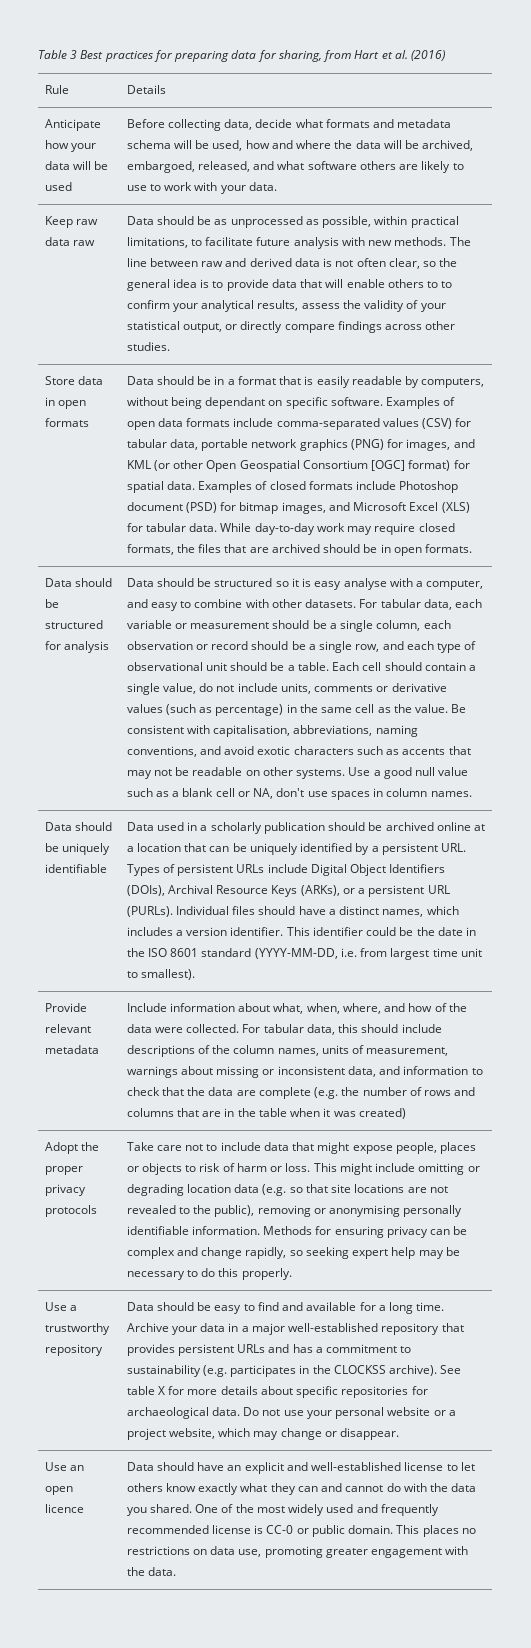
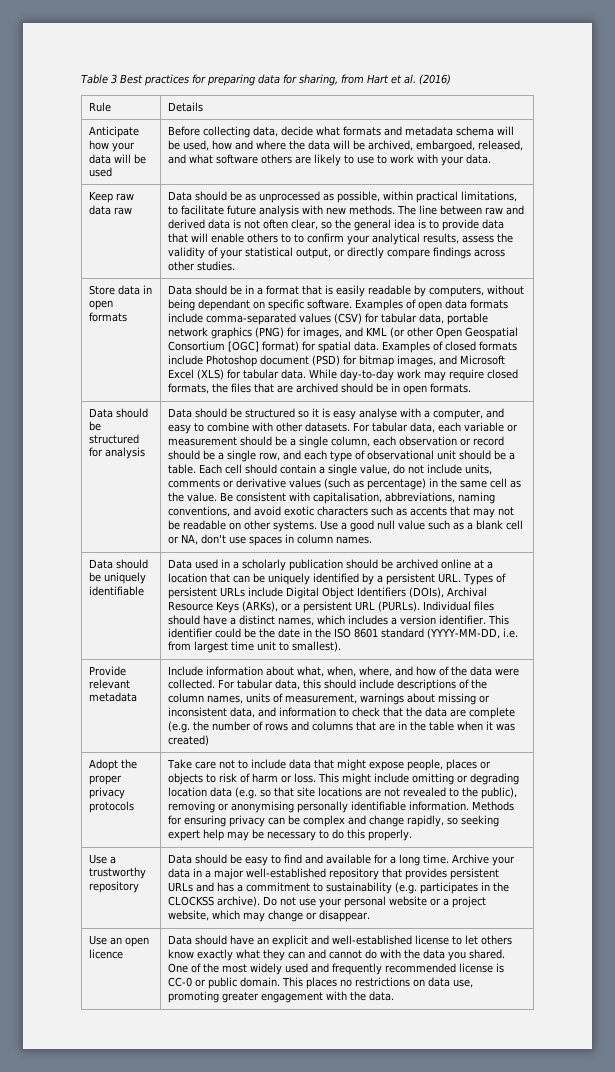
[440,1365,462,1374] [126,1386,428,1398] [126,1407,240,1419] See table X for more details about specific repositories for archaeological data. -> (261, 901) none

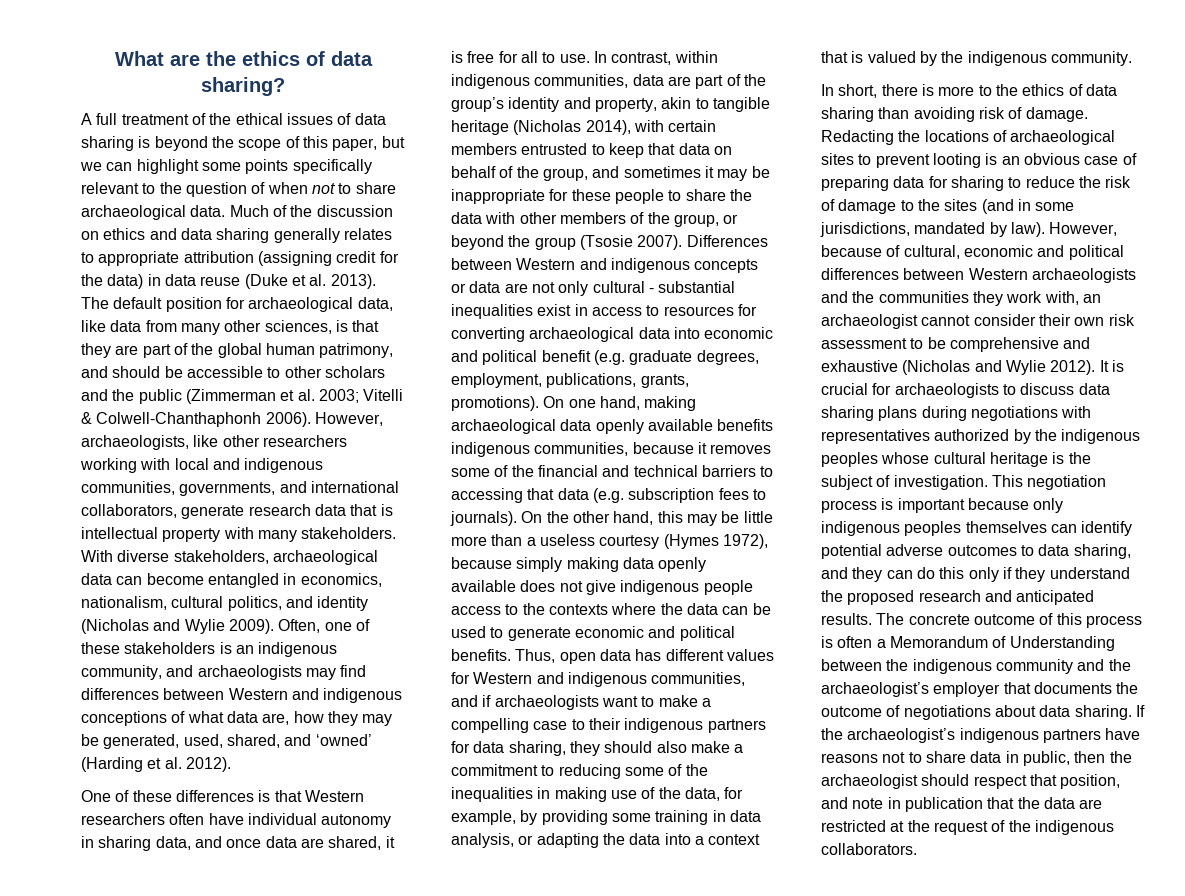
[81,74,451,86] [89,102,112,112] [168,102,204,112] [89,126,140,138] [89,140,136,152] [89,154,147,164] [89,167,113,177] [168,126,515,138] [168,140,524,152] [168,154,492,166] [89,191,135,203] [89,205,133,215] [168,191,518,203] [168,205,525,217] [168,219,505,231] [168,233,514,245] [168,247,506,259] [168,261,236,271] [89,285,153,295] [89,300,114,310] [89,312,128,322] [168,285,525,297] [168,299,509,311] [168,313,489,325] [168,327,519,339] [168,341,518,353] [168,355,506,367] [168,369,519,381] [168,383,472,395] [89,408,149,418] [89,421,102,431] [89,434,140,444] [89,447,146,459] [168,408,505,420] [168,422,519,434] [168,436,505,448] [168,450,516,462] [168,464,493,476] [168,478,522,490] [168,492,496,504] [168,506,515,518] [168,520,524,532] [168,534,373,546] [89,559,149,569] [89,572,147,584] [89,586,145,596] [168,559,494,571] [168,573,507,585] [168,587,488,599] [168,601,495,613] [168,615,510,626] [168,628,519,639] [168,641,342,653] [89,666,127,676] [89,679,131,689] [89,692,138,702] [168,666,520,677] [168,679,488,691] [168,693,491,705] [168,707,516,719] [168,721,516,733] [168,735,210,746] [89,759,138,771] [89,775,123,785] [89,787,126,799] [89,801,135,813] [167,759,492,771] [168,773,520,785] [168,787,518,799] [168,801,515,813] [168,815,500,827] [168,829,413,841] [89,854,117,864] [89,867,147,879] [89,881,140,893] [168,854,516,866] [168,868,500,880] [168,882,510,894] [168,896,487,908] [168,910,371,922] [89,935,150,947] [89,949,124,959] [168,935,513,947] [168,949,506,961] [168,963,505,975] [168,977,474,989] [168,991,395,1003] Table 3 Best practices for preparing data for sharing, from Hart et al. (2016) // Rule | Details // Anticipate how your data will be used | Before collecting data, decide what formats and metadata schema will be used, how and where the data will be archived, embargoed, released, and what software others are likely to use to work with your data. // Keep raw data raw | Data should be as unprocessed as possible, within practical limitations, to facilitate future analysis with new methods. The line between raw and derived data is not often clear, so the general idea is to provide data that will enable others to to confirm your analytical results, assess the validity of your statistical output, or directly compare findings across other studies. // Store data in open formats | Data should be in a format that is easily readable by computers, without being dependant on specific software. Examples of open data formats include comma-separated values (CSV) for tabular data, portable network graphics (PNG) for images, and KML (or other Open Geospatial Consortium [OGC] format) for spatial data. Examples of closed formats include Photoshop document (PSD) for bitmap images, and Microsoft Excel (XLS) for tabular data. While day-to-day work may require closed formats, the files that are archived should be in open formats. // Data should be structured for analysis | Data should be structured so it is easy analyse with a computer, and easy to combine with other datasets. For tabular data, each variable or measurement should be a single column, each observation or record should be a single row, and each type of observational unit should be a table. Each cell should contain a single value, do not include units, comments or derivative values (such as percentage) in the same cell as the value. Be consistent with capitalisation, abbreviations, naming conventions, and avoid exotic characters such as accents that may not be readable on other systems. Use a good null value such as a blank cell or NA, don't use spaces in column names. // Data should be uniquely identifiable | Data used in a scholarly publication should be archived online at a location that can be uniquely identified by a persistent URL. Types of persistent URLs include Digital Object Identifiers (DOIs), Archival Resource Keys (ARKs), or a persistent URL (PURLs). Individual files should have a distinct names, which includes a version identifier. This identifier could be the date in the ISO 8601 standard (YYYY-MM-DD, i.e. from largest time unit to smallest). // Provide relevant metadata | Include information about what, when, where, and how of the data were collected. For tabular data, this should include descriptions of the column names, units of measurement, warnings about missing or inconsistent data, and information to check that the data are complete (e.g. the number of rows and columns that are in the table when it was created) // Adopt the proper privacy protocols | Take care not to include data that might expose people, places or objects to risk of harm or loss. This might include omitting or degrading location data (e.g. so that site locations are not revealed to the public), removing or anonymising personally identifiable information. Methods for ensuring privacy can be complex and change rapidly, so seeking expert help may be necessary to do this properly. // Use a trustworthy repository | Data should be easy to find and available for a long time. Archive your data in a major well-established repository that provides persistent URLs and has a commitment to sustainability (e.g. participates in the CLOCKSS archive). Do not use your personal website or a project website, which may change or disappear. // Use an open licence | Data should have an explicit and well-established license to let others know exactly what they can and cannot do with the data you shared. One of the most widely used and frequently recommended license is CC-0 or public domain. This places no restrictions on data use, promoting greater engagement with the data. -> [114,51,373,66] [201,77,285,96] [81,113,386,125] [81,136,405,151] [80,159,372,174] [81,182,396,197] [81,205,393,220] [81,228,392,243] [81,251,399,266] [81,274,376,289] [81,297,393,312] [81,320,380,335] [81,343,394,358] [81,366,385,378] [81,389,404,404] [81,412,383,427] [81,435,347,450] [80,458,324,473] [81,481,399,496] [81,504,393,519] [81,527,397,542] [81,550,378,565] [81,573,382,588] [81,596,369,611] [81,619,370,634] [81,642,338,657] [81,665,367,680] [81,688,403,703] [81,711,393,726] [81,734,372,749] [81,757,231,772] [81,790,364,802] [81,813,392,828] [81,836,395,851] [451,51,718,65] [451,74,766,89] [451,97,770,112] [451,120,717,135] [451,143,732,158] [451,166,770,181] [451,189,752,204] [451,212,739,227] [451,235,768,250] [451,258,759,273] [451,281,736,296] [451,304,757,319] [451,327,774,342] [451,350,759,365] [451,373,689,388] [451,396,697,411] [451,419,774,434] [451,442,772,457] [451,465,774,477] [451,488,766,503] [450,511,773,526] [451,534,768,549] [451,557,707,572] [451,580,753,595] [451,603,771,615] [451,626,735,641] [451,649,774,664] [451,672,746,687] [451,695,711,710] [451,718,766,733] [451,741,744,756] [451,764,708,779] [451,787,744,802] [451,810,761,825] [451,833,761,848] [821,51,1132,66] [821,84,1117,98] [821,107,1088,122] [821,130,1116,145] [821,153,1137,168] [821,176,1132,191] [821,199,1075,214] [820,222,1118,237] [821,245,1124,260] [821,268,1136,283] [821,291,1101,306] [821,314,1135,329] [821,337,1091,352] [821,360,1124,375] [821,383,1110,398] [821,406,1092,421] [821,429,1141,444] [821,452,1091,467] [821,475,1107,490] [821,498,1064,513] [821,521,1133,536] [821,544,1131,559] [821,567,1130,582] [821,590,1095,605] [821,613,1142,628] [821,636,1115,651] [821,659,1131,674] [821,682,1139,697] [821,705,1145,720] [821,728,1141,743] [821,751,1132,766] [821,774,1121,789] [821,797,1103,812] [821,820,1114,835] [821,843,917,855] What are the ethics of data sharing? // A full treatment of the ethical issues of data sharing is beyond the scope of this paper, but we can highlight some points specifically relevant to the question of when not to share archaeological data. Much of the discussion on ethics and data sharing generally relates to appropriate attribution (assigning credit for the data) in data reuse (Duke et al. 2013). The default position for archaeological data, like data from many other sciences, is that they are part of the global human patrimony, and should be accessible to other scholars and the public (Zimmerman et al. 2003; Vitelli & Colwell-Chanthaphonh 2006). However, archaeologists, like other researchers working with local and indigenous communities, governments, and international collaborators, generate research data that is intellectual property with many stakeholders. With diverse stakeholders, archaeological data can become entangled in economics, nationalism, cultural politics, and identity (Nicholas and Wylie 2009). Often, one of these stakeholders is an indigenous community, and archaeologists may find differences between Western and indigenous conceptions of what data are, how they may be generated, used, shared, and ‘owned’ (Harding et al. 2012). // One of these differences is that Western researchers often have individual autonomy in sharing data, and once data are shared, it is free for all to use. In contrast, within indigenous communities, data are part of the group’s identity and property, akin to tangible heritage (Nicholas 2014), with certain members entrusted to keep that data on behalf of the group, and sometimes it may be inappropriate for these people to share the data with other members of the group, or beyond the group (Tsosie 2007). Differences between Western and indigenous concepts or data are not only cultural - substantial inequalities exist in access to resources for converting archaeological data into economic and political benefit (e.g. graduate degrees, employment, publications, grants, promotions). On one hand, making archaeological data openly available benefits indigenous communities, because it removes some of the financial and technical barriers to accessing that data (e.g. subscription fees to journals). On the other hand, this may be little more than a useless courtesy (Hymes 1972), because simply making data openly available does not give indigenous people access to the contexts where the data can be used to generate economic and political benefits. Thus, open data has different values for Western and indigenous communities, and if archaeologists want to make a compelling case to their indigenous partners for data sharing, they should also make a commitment to reducing some of the inequalities in making use of the data, for example, by providing some training in data analysis, or adapting the data into a context that is valued by the indigenous community. // In short, there is more to the ethics of data sharing than avoiding risk of damage. Redacting the locations of archaeological sites to prevent looting is an obvious case of preparing data for sharing to reduce the risk of damage to the sites (and in some jurisdictions, mandated by law). However, because of cultural, economic and political differences between Western archaeologists and the communities they work with, an archaeologist cannot consider their own risk assessment to be comprehensive and exhaustive (Nicholas and Wylie 2012). It is crucial for archaeologists to discuss data sharing plans during negotiations with representatives authorized by the indigenous peoples whose cultural heritage is the subject of investigation. This negotiation process is important because only indigenous peoples themselves can identify potential adverse outcomes to data sharing, and they can do this only if they understand the proposed research and anticipated results. The concrete outcome of this process is often a Memorandum of Understanding between the indigenous community and the archaeologist’s employer that documents the outcome of negotiations about data sharing. If the archaeologist’s indigenous partners have reasons not to share data in public, then the archaeologist should respect that position, and note in publication that the data are restricted at the request of the indigenous collaborators.

